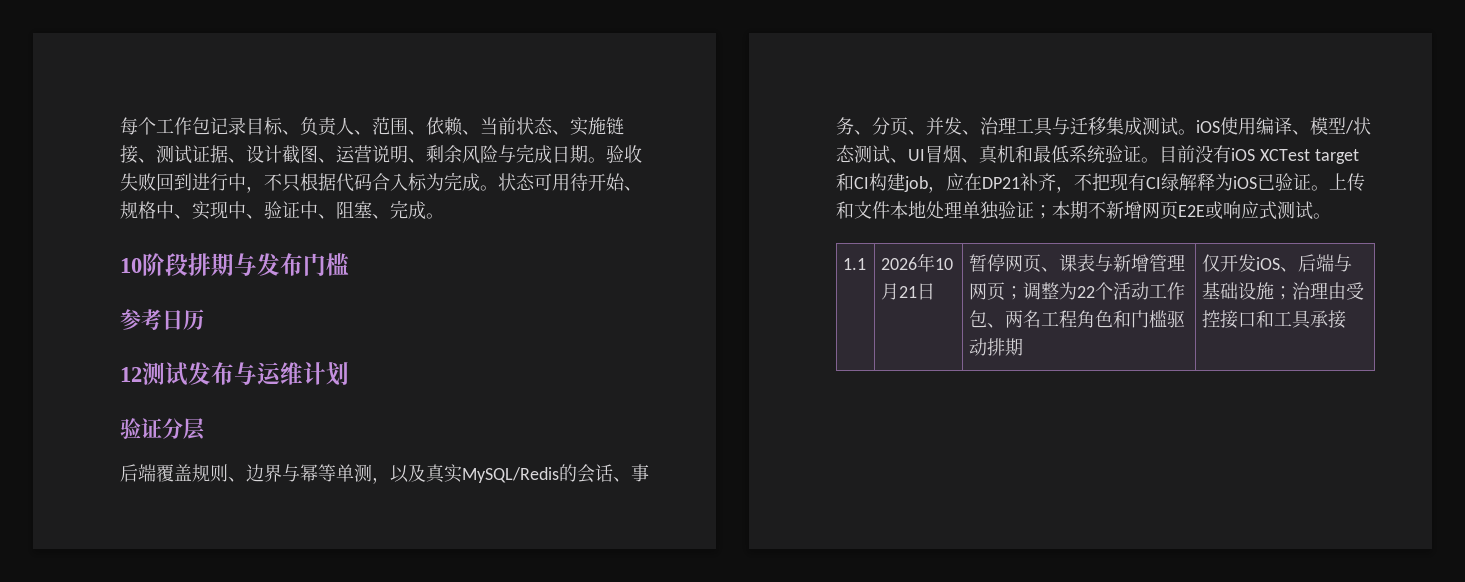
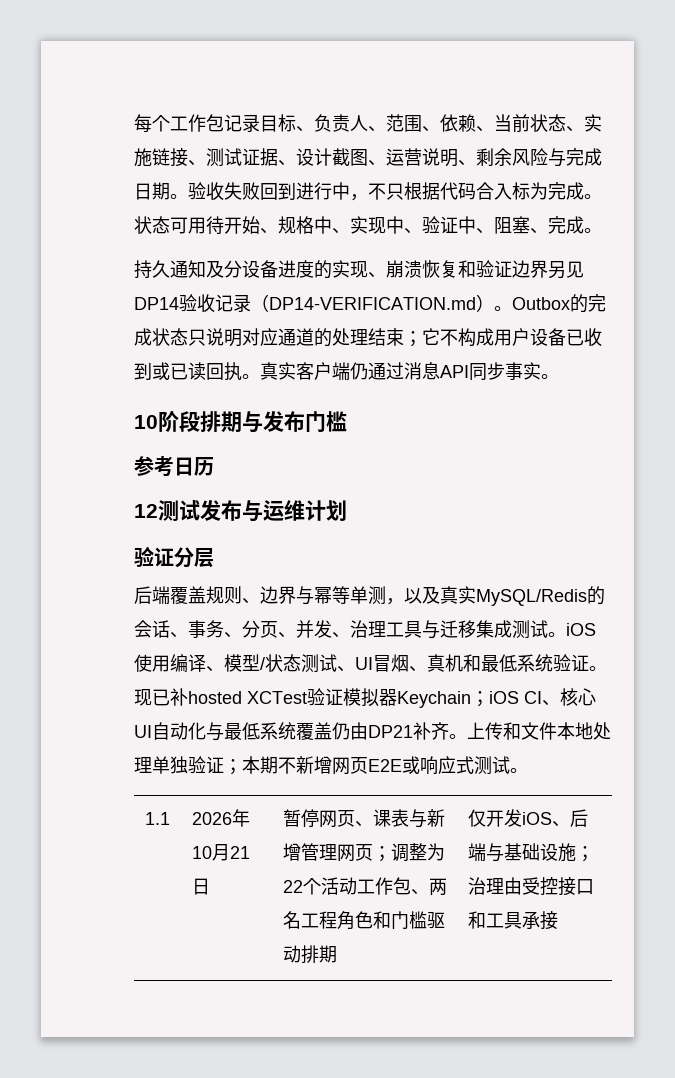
(444, 216) none -> [134,260,584,279] [134,294,606,313] [134,328,602,347] [134,362,559,381] // 持久通知及分设备进度的实现、崩溃恢复和验证边界另见DP14验收记录（DP14-VERIFICATION.md）。Outbox的完成状态只说明对应通道的处理结束；它不构成用户设备已收到或已读回执。真实客户端仍通过消息API同步事实。
[1159,145,1359,164] [836,173,1311,193] 目前没有iOS XCTest target和CI构建job，应在DP21补齐，不把现有CI绿解释为iOS已验证 -> [134,688,596,708] [134,722,449,741] 现已补hosted XCTest验证模拟器Keychain；iOS CI、核心UI自动化与最低系统覆盖仍由DP21补齐

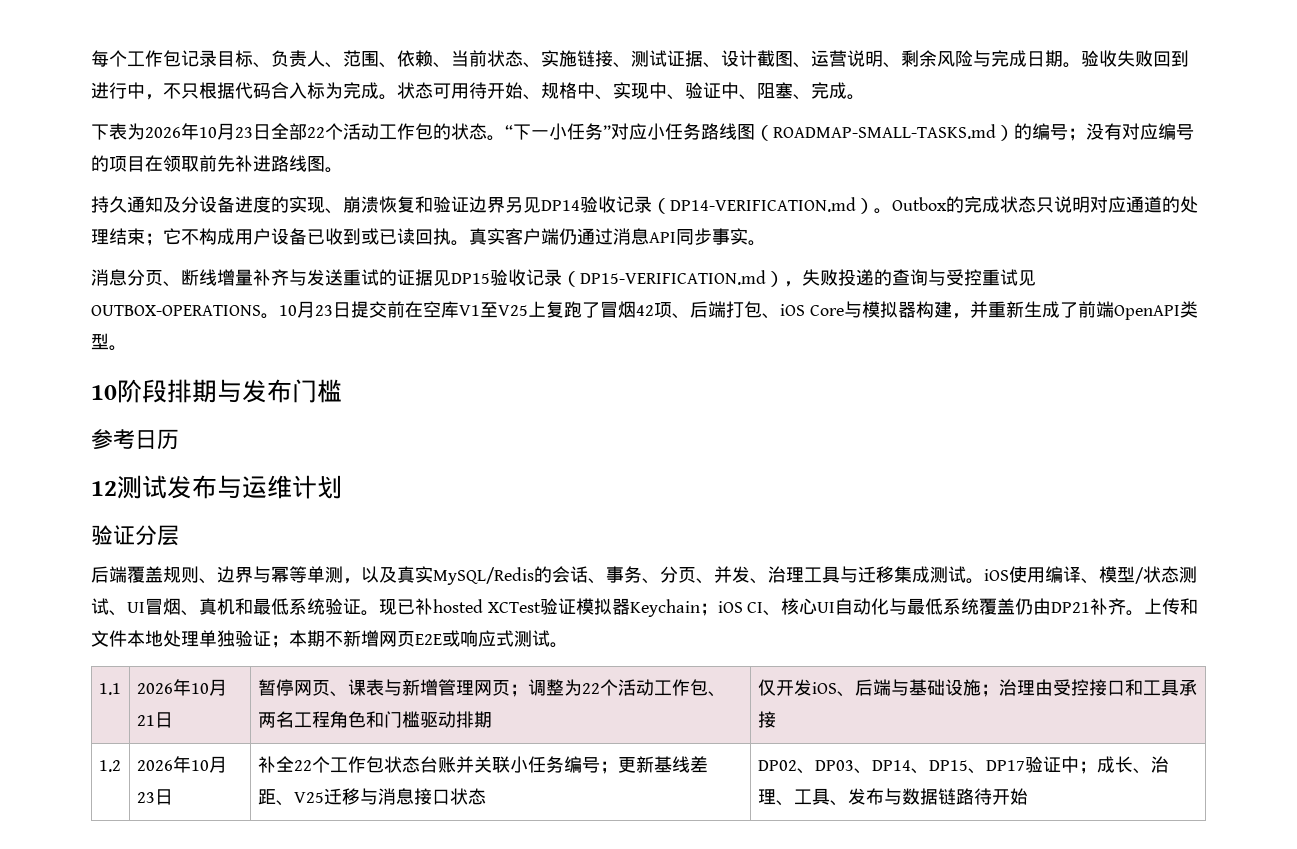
(602, 230) none -> [91,123,1194,141] [91,155,343,173] // 下表为2026年10月23日全部22个活动工作包的状态。“下一小任务”对应小任务路线图（ROADMAP-SMALL-TASKS.md）的编号；没有对应编号的项目在领取前先补进路线图。
(559, 376) none -> [91,269,1036,287] [91,301,1198,320] [91,333,127,351] // 消息分页、断线增量补齐与发送重试的证据见DP15验收记录（DP15-VERIFICATION.md），失败投递的查询与受控重试见OUTBOX-OPERATIONS。10月23日提交前在空库V1至V25上复跑了冒烟42项、后端打包、iOS Core与模拟器构建，并重新生成了前端OpenAPI类型。
(558, 920) none -> [98,760,121,772] [136,756,227,773] [136,789,173,805] [257,756,708,774] [257,788,486,806] [757,756,1169,774] [757,788,1028,806] // 1.2 | 2026年10月23日 | 补全22个工作包状态台账并关联小任务编号；更新基线差距、V25迁移与消息接口状态 | DP02、DP03、DP14、DP15、DP17验证中；成长、治理、工具、发布与数据链路待开始

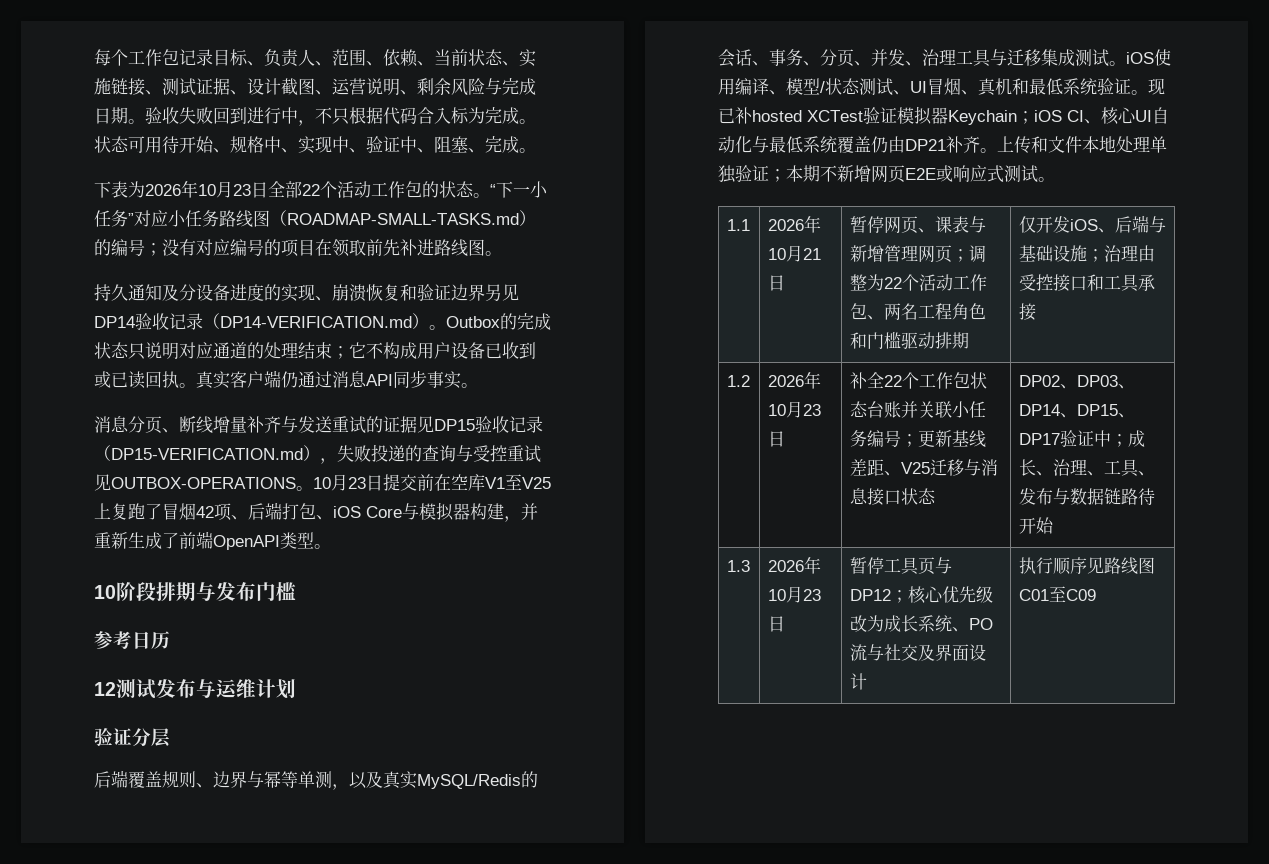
(1028, 796) none -> [726,560,750,572] [767,556,821,574] [767,586,821,603] [767,616,785,632] [849,557,952,575] [849,586,993,604] [849,615,993,632] [849,644,986,661] [849,673,867,690] [1018,557,1155,575] [1018,586,1096,602] // 1.3 | 2026年10月23日 | 暂停工具页与DP12；核心优先级改为成长系统、PO流与社交及界面设计 | 执行顺序见路线图C01至C09

